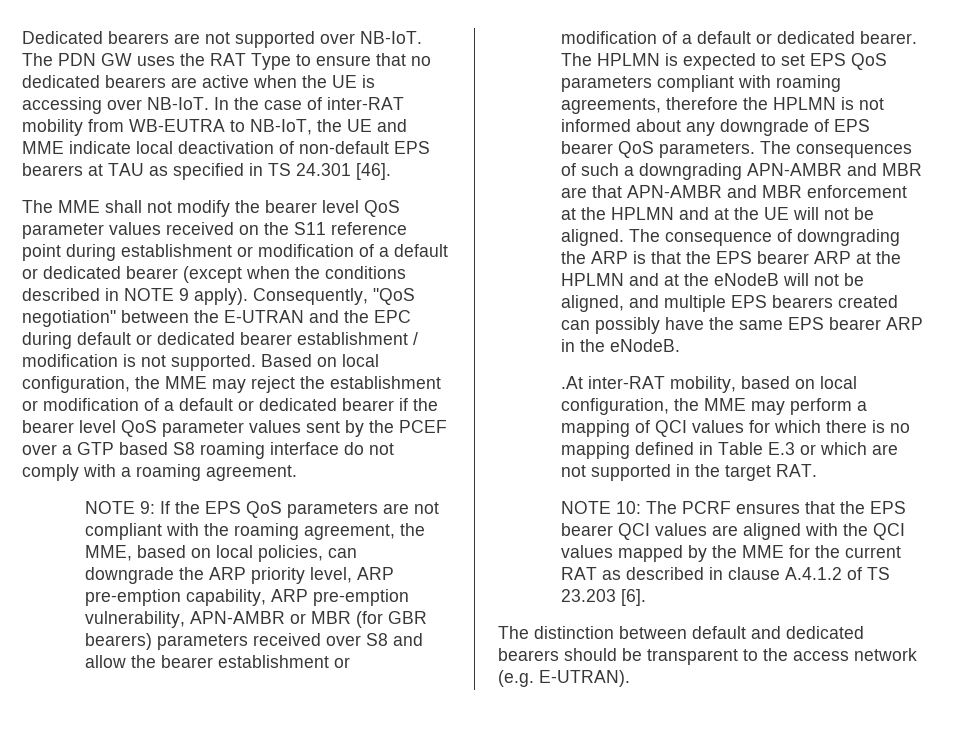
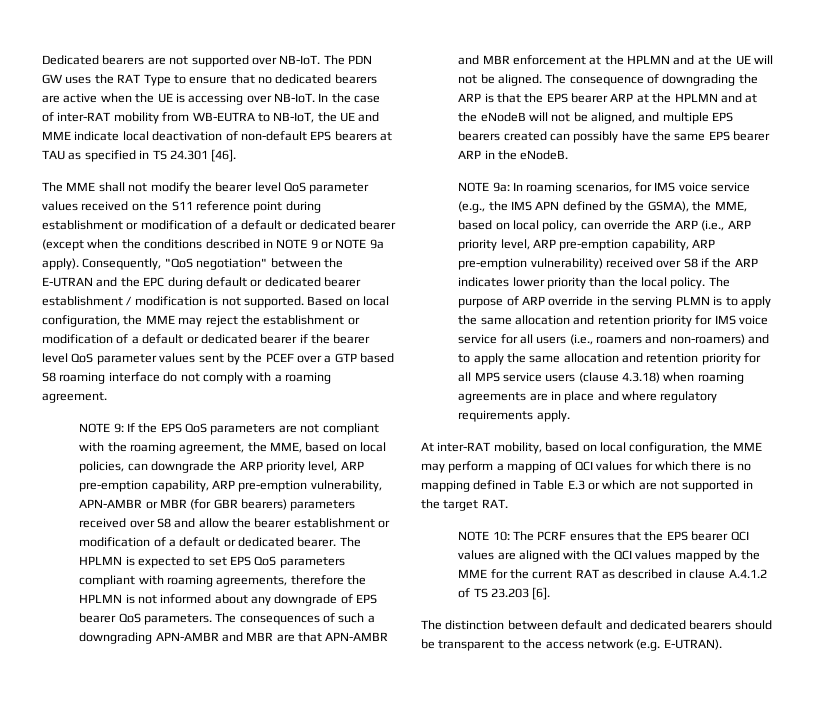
(189, 294) none -> [321,239,384,249] or NOTE 9a
[561,376,584,389] .At -> [458,182,751,194] [458,201,747,213] [458,220,751,232] [458,239,716,251] [458,258,758,270] [458,277,730,289] [458,296,771,308] [458,315,769,327] [458,334,770,345] [458,353,762,365] [458,372,744,384] [458,391,718,403] [458,410,570,422] [421,442,434,452] NOTE 9a: In roaming scenarios, for IMS voice service (e.g., the IMS APN defined by the GSMA), the MME, based on local policy, can override the ARP (i.e., ARP priority level, ARP pre-emption capability, ARP pre-emption vulnerability) received over S8 if the ARP indicates lower priority than the local policy. The purpose of ARP override in the serving PLMN is to apply the same allocation and retention priority for IMS voice service for all users (i.e., roamers and non-roamers) and to apply the same allocation and retention priority for all MPS service users (clause 4.3.18) when roaming agreements are in place and where regulatory requirements apply. // At

